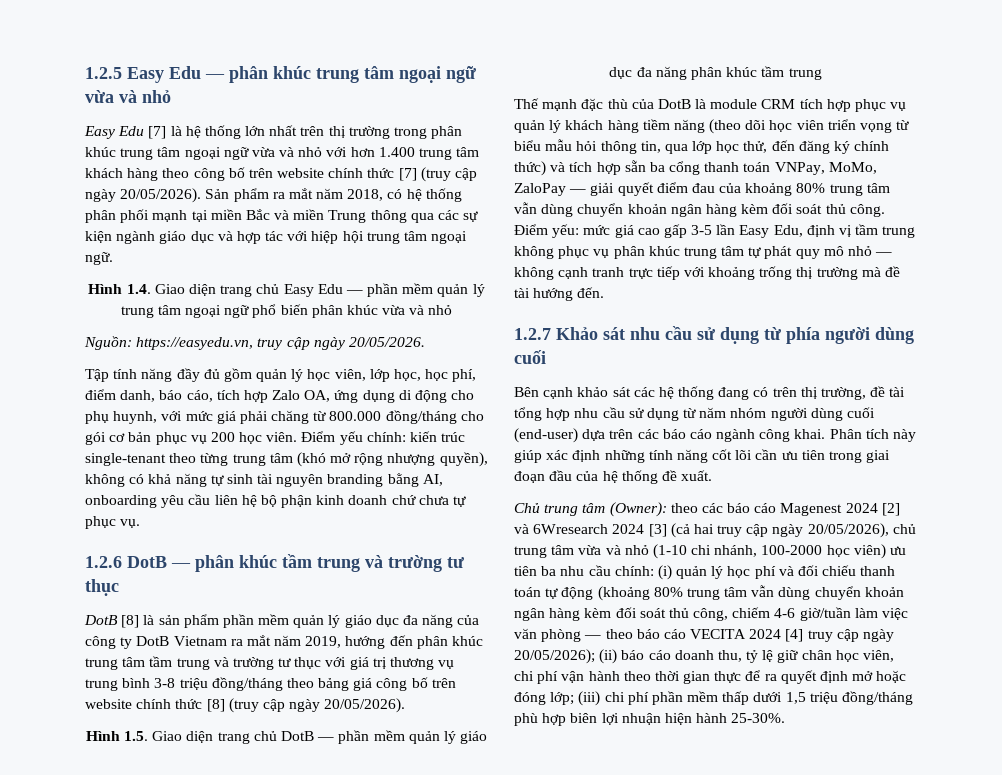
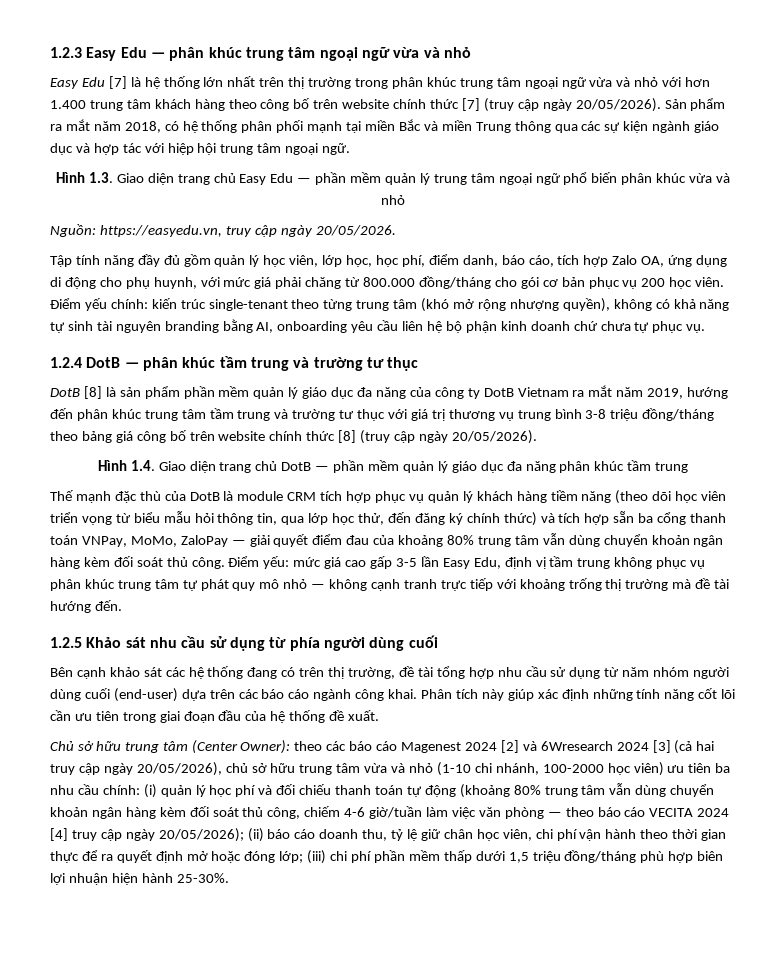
[85,67,122,79] 1.2.5 -> [50,47,82,58] 1.2.3
[126,284,151,294] 1.4. -> [88,172,113,183] 1.3.
[85,556,122,568] 1.2.6 -> [50,357,82,368] 1.2.4
[124,731,149,741] 1.5. -> [130,460,155,471] 1.4.
[514,328,551,340] 1.2.7 -> [50,637,82,648] 1.2.5
[544,502,667,517] trung tâm (Owner): -> [77,740,291,754] sở hữu trung tâm (Center Owner):
(916, 529) none -> [251,763,296,773] sở hữu

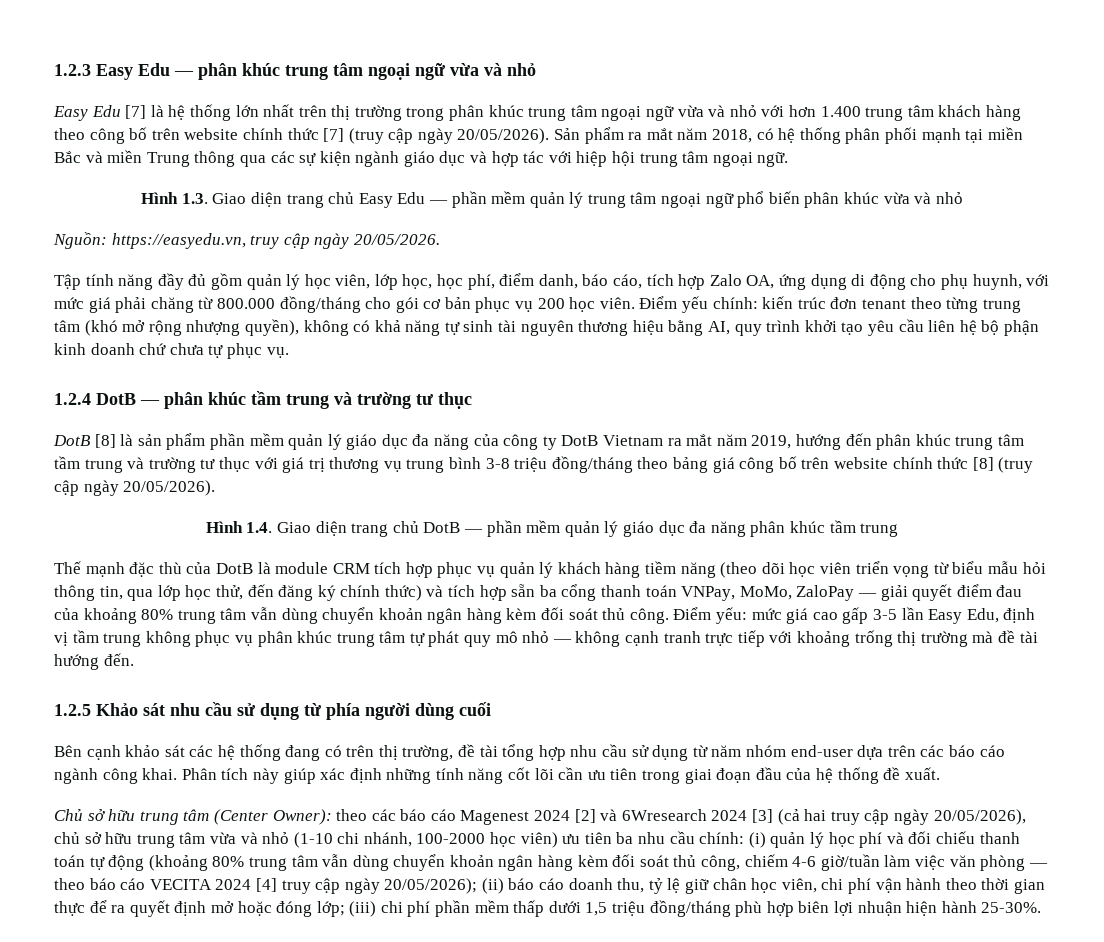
[208,299,288,311] single-tenant -> [830,297,906,309] đơn tenant
[164,319,348,333] branding bằng AI, onboarding -> [578,320,864,336] thương hiệu bằng AI, quy trình khởi tạo
[693,667,730,679] [50,688,178,702] người dùng cuối (end-user) -> [790,745,853,757] end-user

